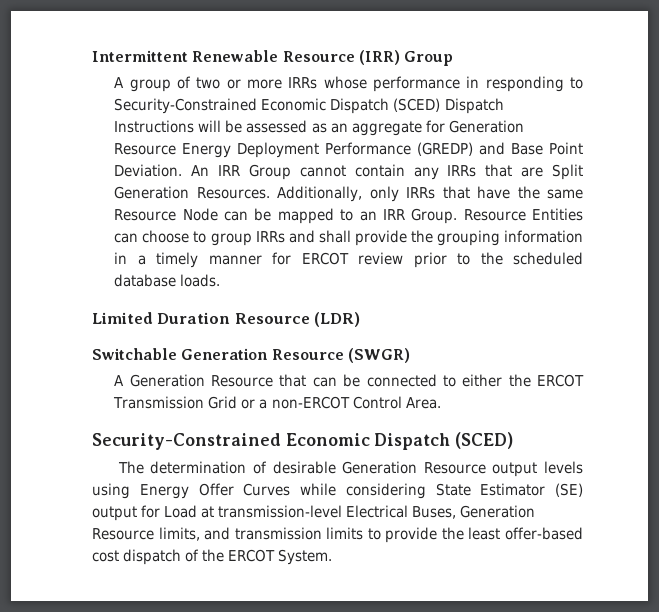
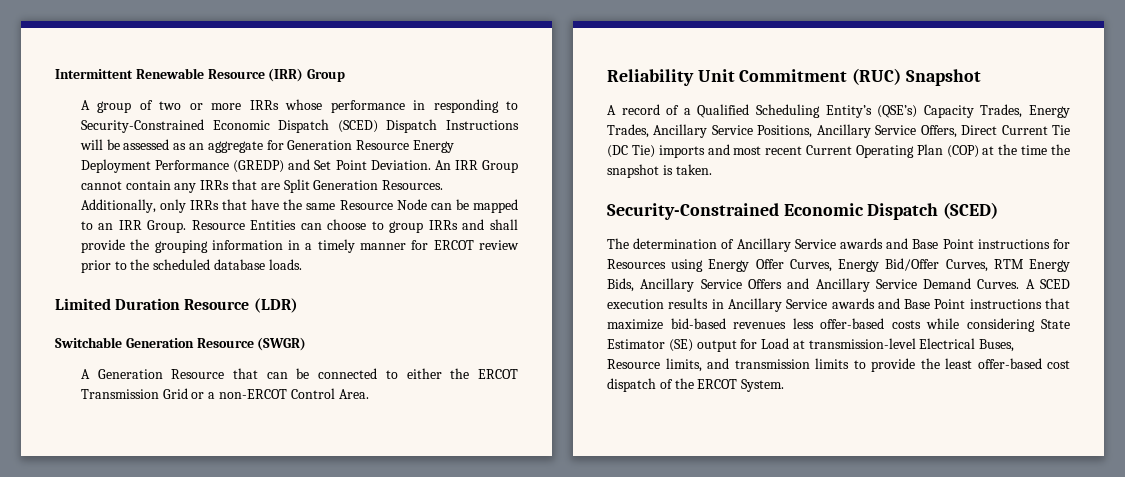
[511,143,544,155] Base -> [314,160,332,170] Set
(441, 403) none -> [607,68,981,86] [607,104,1070,118] [607,124,1070,138] [607,144,1070,158] [607,164,712,178] // Reliability Unit Commitment (RUC) Snapshot // A record of a Qualified Scheduling Entity’s (QSE’s) Capacity Trades, Energy Trades, Ancillary Service Positions, Ancillary Service Offers, Direct Current Tie (DC Tie) imports and most recent Current Operating Plan (COP) at the time the snapshot is taken.
[272,461,584,477] [92,483,291,499] desirable Generation Resource output levels using Energy Offer Curves -> [736,238,1070,252] [607,258,1070,272] [607,278,1070,292] [607,298,1070,312] [607,318,921,330] Ancillary Service awards and Base Point instructions for Resources using Energy Offer Curves, Energy Bid/Offer Curves, RTM Energy Bids, Ancillary Service Offers and Ancillary Service Demand Curves. A SCED execution results in Ancillary Service awards and Base Point instructions that maximize bid-based revenues less offer-based costs
[460,505,536,518] Generation -> (1015, 345) none

